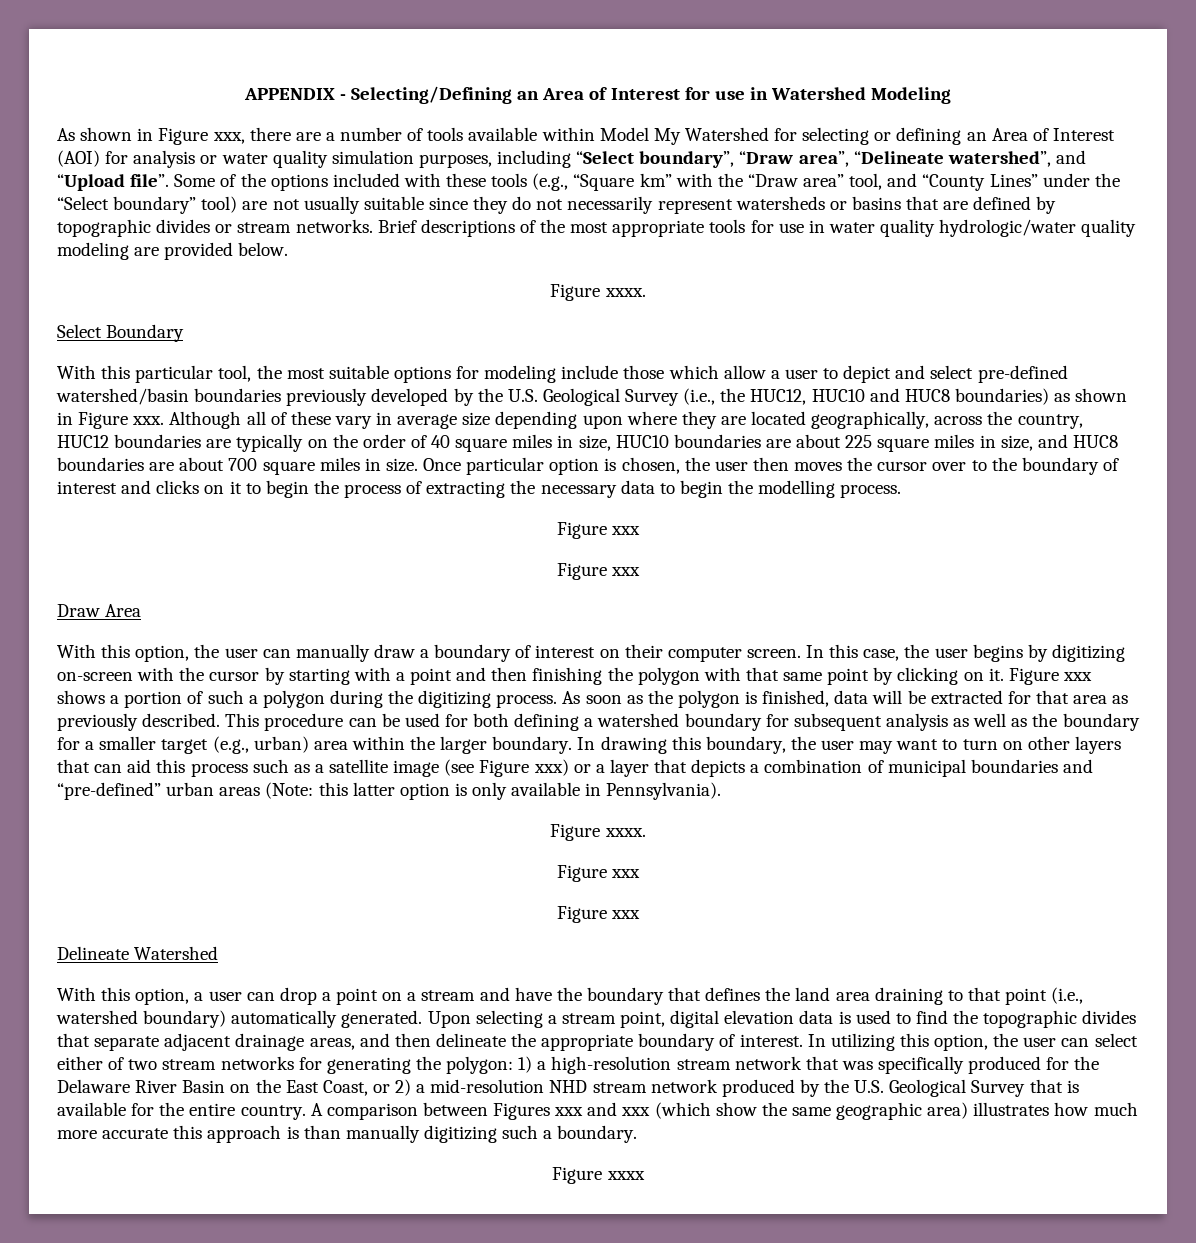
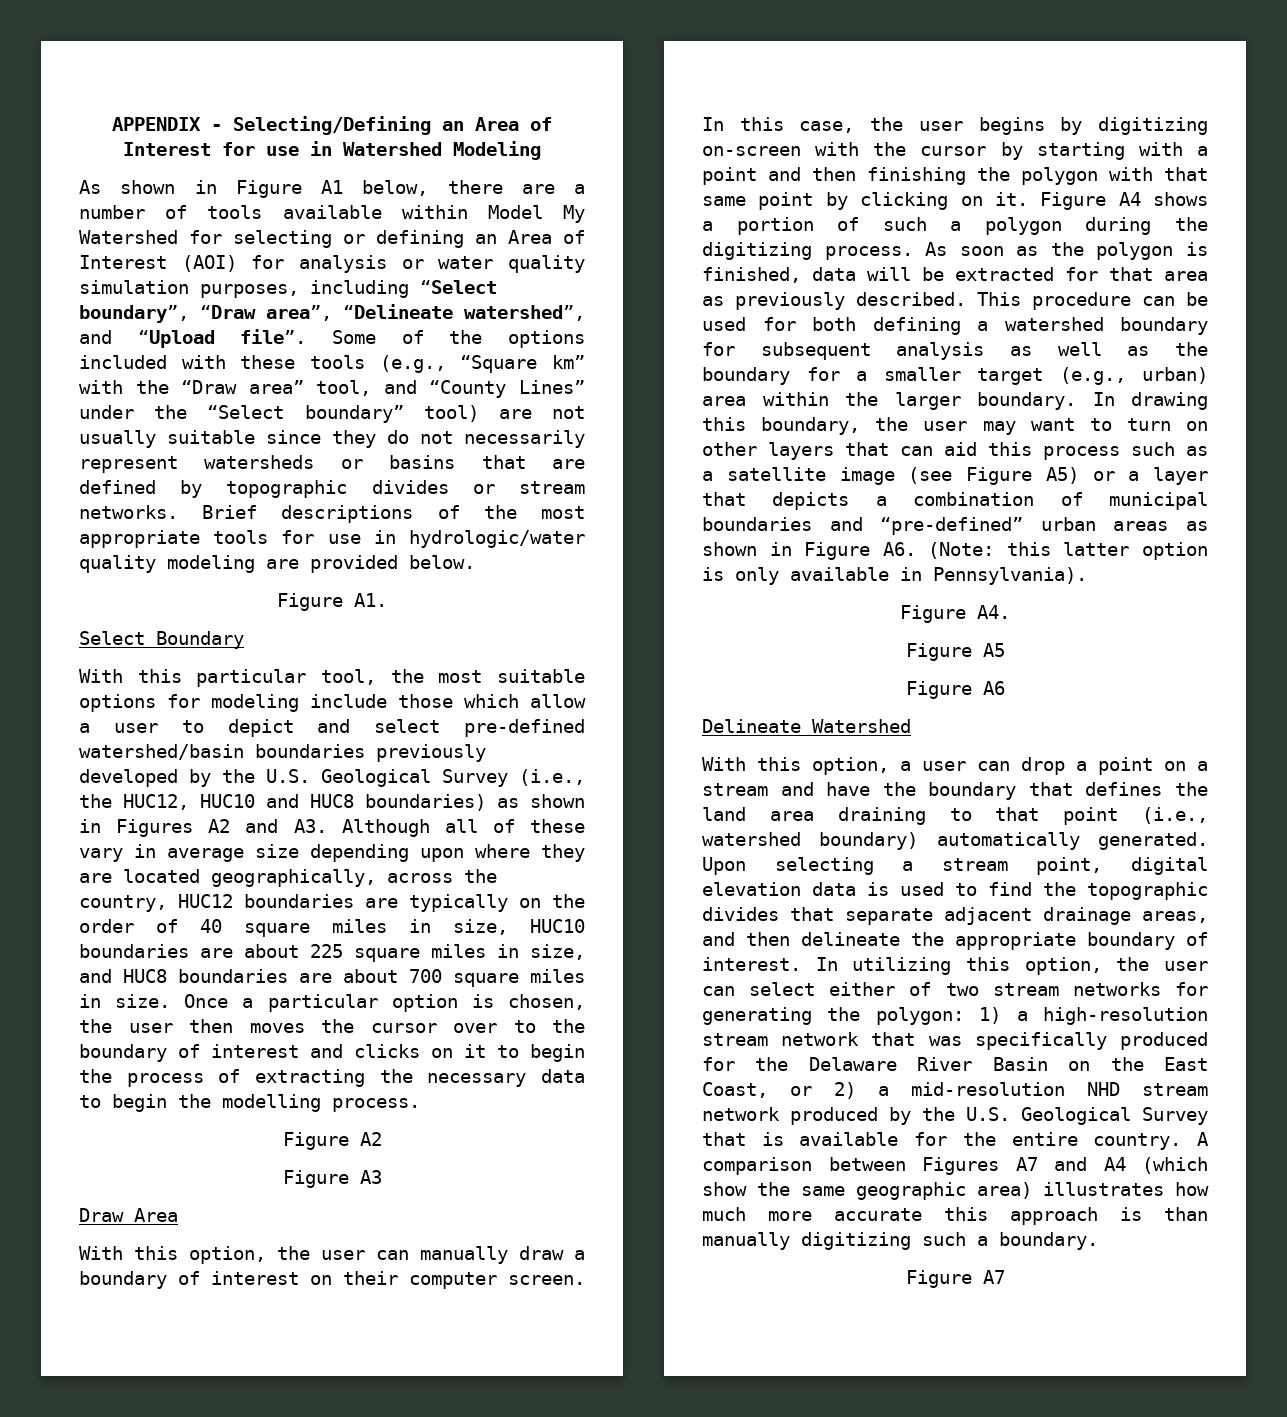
[212,132,245,144] xxx, -> [321,180,429,196] A1 below,
[828,219,936,237] water quality -> (396, 537) none
[604,288,646,297] xxxx. -> [354,593,387,607] A1.
[78,412,165,429] Figure xxx. -> [116,819,327,837] Figures A2 and A3.
(462, 464) none -> [242,998,254,1008] a
[611,526,641,535] [556,563,641,580] xxx // Figure xxx -> [359,1132,382,1146] [282,1170,382,1188] A2 // Figure A3
[1062,672,1092,681] xxx -> [1118,192,1141,206] A4
[533,759,569,776] xxx) -> [1045,467,1079,484] A5)
(261, 791) none -> [1186,521,1208,531] [702,542,916,560] as shown in Figure A6.
[604,828,646,837] [556,865,641,882] [556,906,641,923] xxxx. // Figure xxx // Figure xxx -> [977,605,1010,619] [905,643,1005,661] [905,681,1005,699] A4. // Figure A5 // Figure A6
[554,1102,651,1116] xxx and xxx -> [1015,1157,1126,1171] A7 and A4
[606,1171,645,1180] xxxx -> [982,1270,1005,1284] A7

